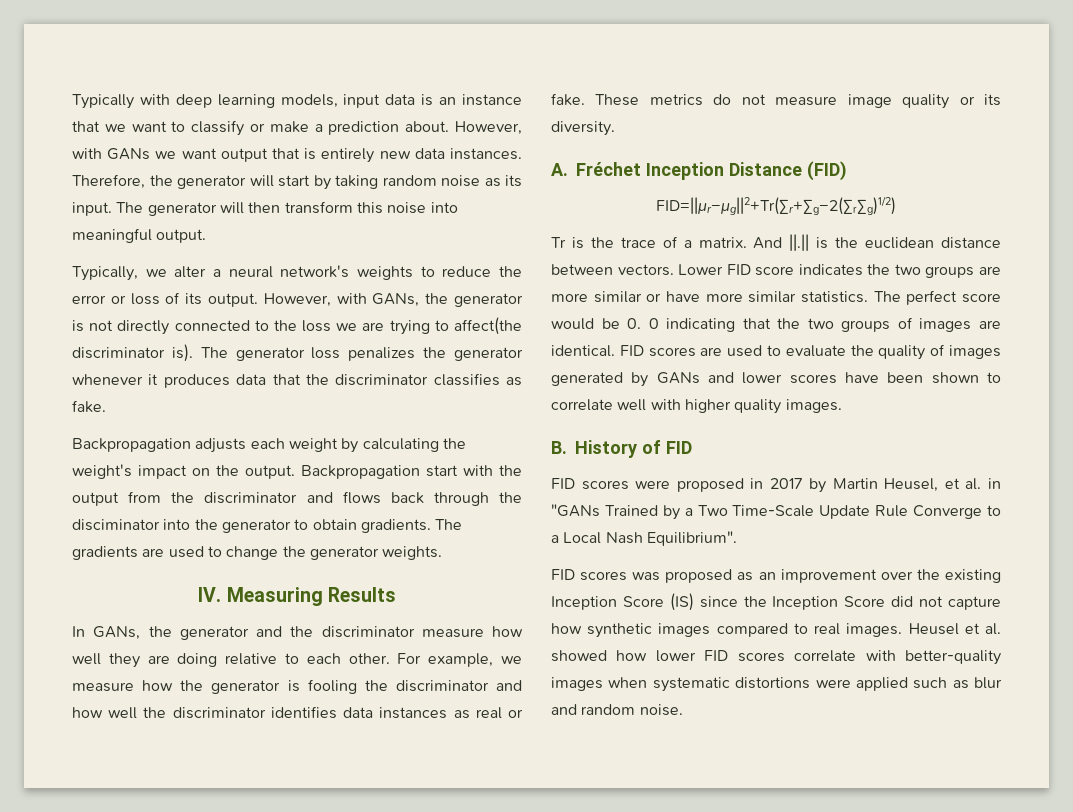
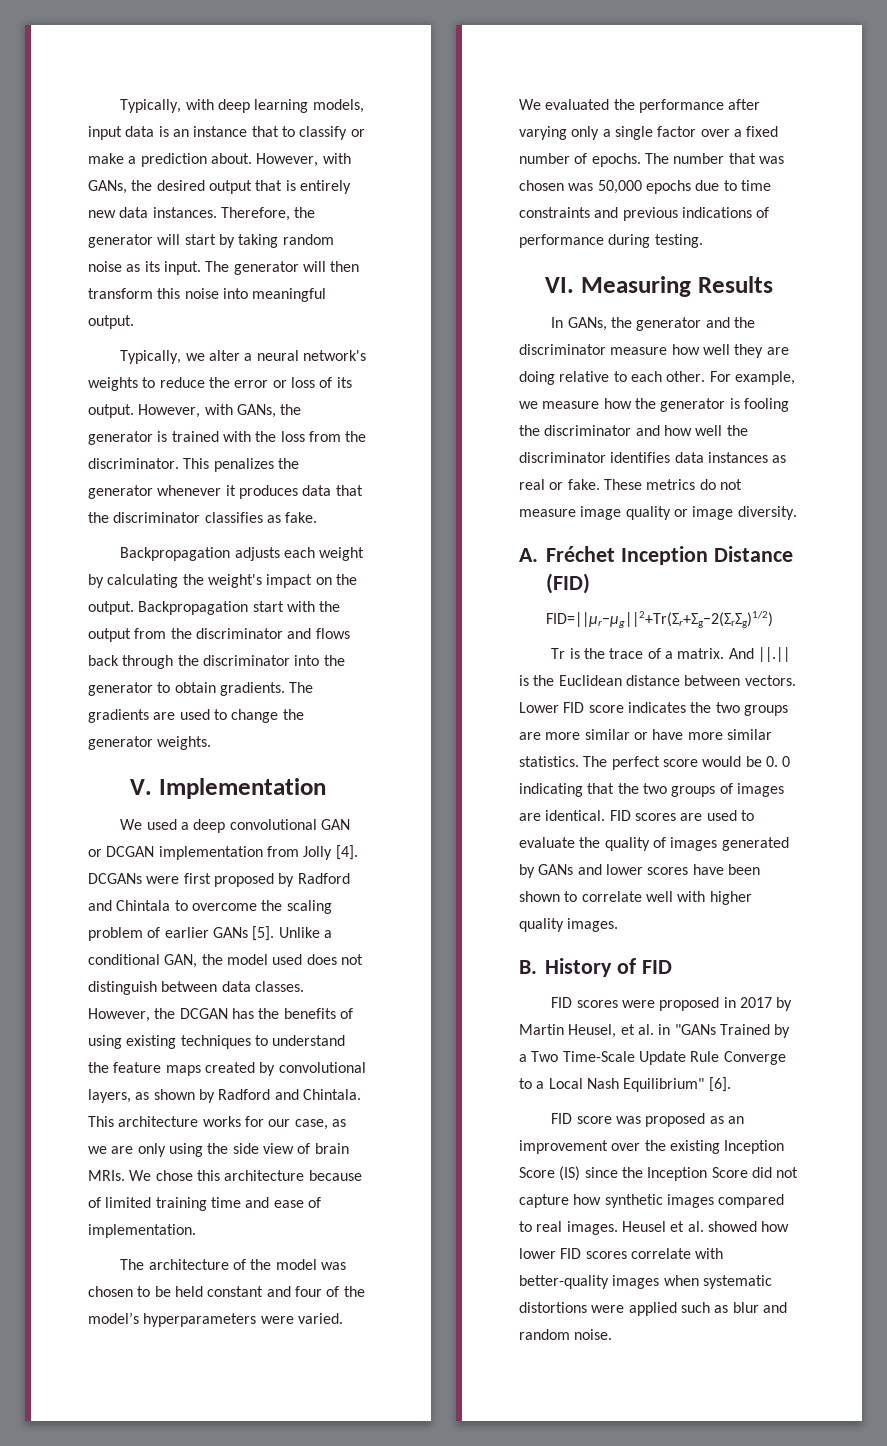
[72,94,134,109] Typically -> [120,99,182,113] Typically,
[104,121,167,132] we want -> (279, 131) none
[107,148,217,160] GANs we want -> [88,180,205,194] GANs, the desired
[89,317,522,335] [72,344,341,362] not directly connected to the loss we are trying to affect(the discriminator is). The generator loss -> [171,431,367,442] [88,458,210,469] trained with the loss from the discriminator. This
[72,519,160,531] disciminator -> [202,655,290,666] discriminator
[198,587,222,602] IV. -> [130,778,326,799] [120,819,350,833] [88,845,358,860] [88,873,350,887] [88,900,332,914] [88,926,332,941] [88,954,363,968] [88,981,304,995] [88,1008,353,1022] [88,1035,346,1049] [88,1062,366,1076] [88,1089,361,1103] [88,1116,346,1130] [88,1143,349,1157] [88,1170,362,1181] [88,1197,321,1211] [88,1224,196,1238] [120,1259,346,1270] [88,1286,365,1297] [88,1312,343,1327] [519,99,761,113] [519,126,779,140] [519,153,784,167] [519,180,771,194] [519,207,770,221] [519,234,703,248] [545,277,575,293] V. Implementation // We used a deep convolutional GAN or DCGAN implementation from Jolly [4]. DCGANs were first proposed by Radford and Chintala to overcome the scaling problem of earlier GANs [5]. Unlike a conditional GAN, the model used does not distinguish between data classes. However, the DCGAN has the benefits of using existing techniques to understand the feature maps created by convolutional layers, as shown by Radford and Chintala. This architecture works for our case, as we are only using the side view of brain MRIs. We chose this architecture because of limited training time and ease of implementation. // The architecture of the model was chosen to be held constant and four of the model’s hyperparameters were varied. We evaluated the performance after varying only a single factor over a fixed number of epochs. The number that was chosen was 50,000 epochs due to time constraints and previous indications of performance during testing. // VI.
[984,94,1002,106] its -> [692,506,734,520] image
[865,237,935,249] euclidean -> [558,675,622,686] Euclidean
[646,531,737,546] [551,569,628,581] Equilibrium". // FID scores -> [623,1077,731,1092] [551,1113,612,1124] Equilibrium" [6]. // FID score

